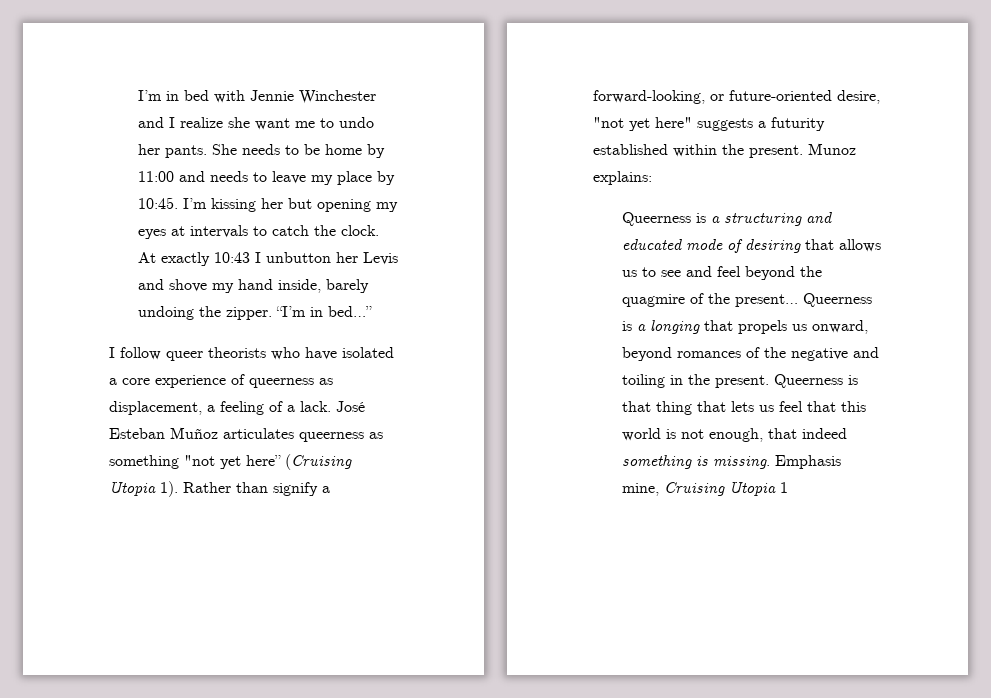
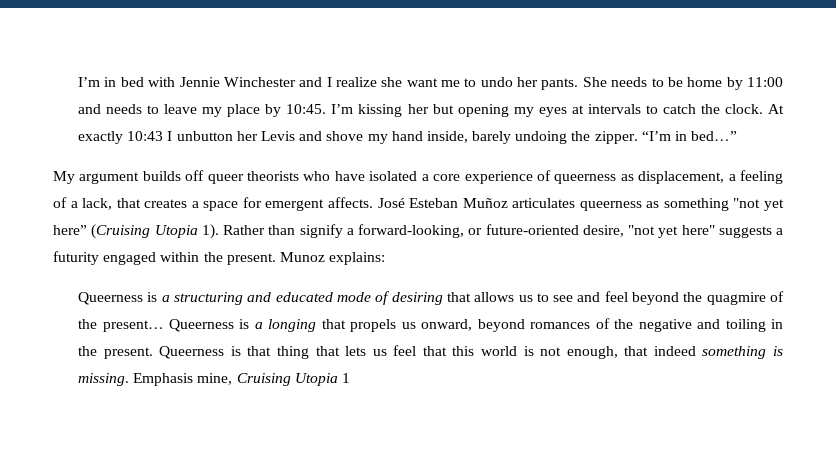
[109,347,161,360] I follow -> [53,170,205,184] My argument builds off
[300,401,331,412] lack. -> [82,197,373,211] lack, that creates a space for emergent affects.
[593,144,668,155] established -> [103,252,157,265] engaged

